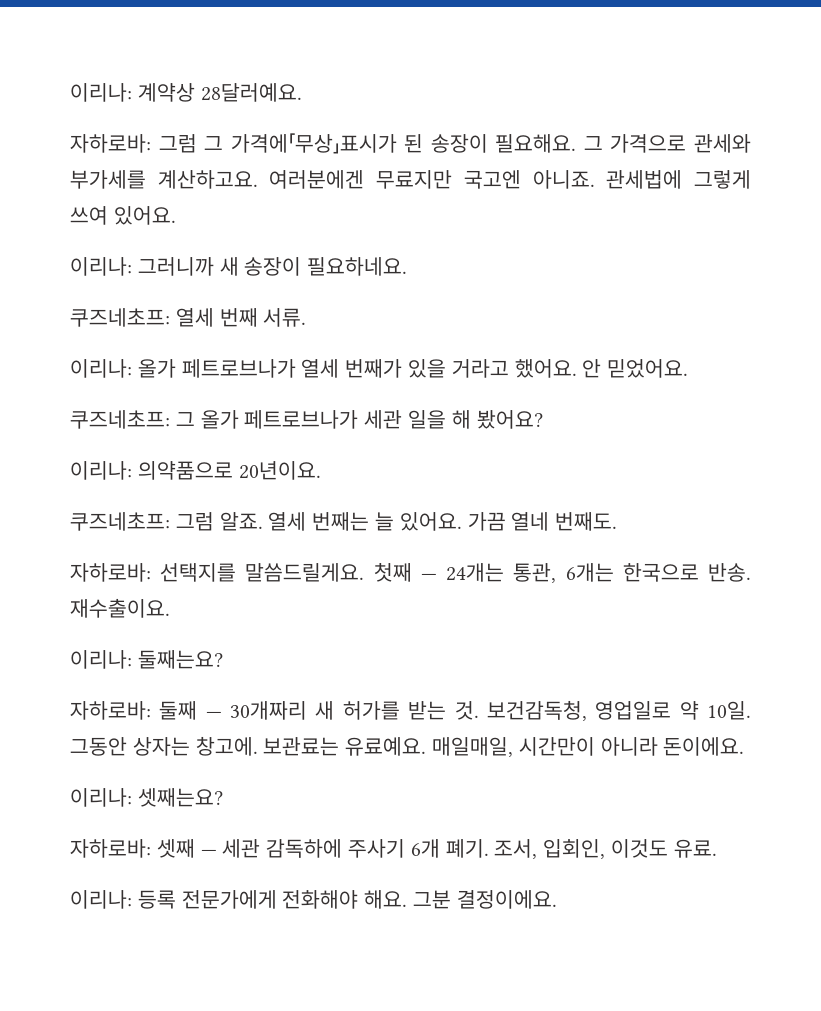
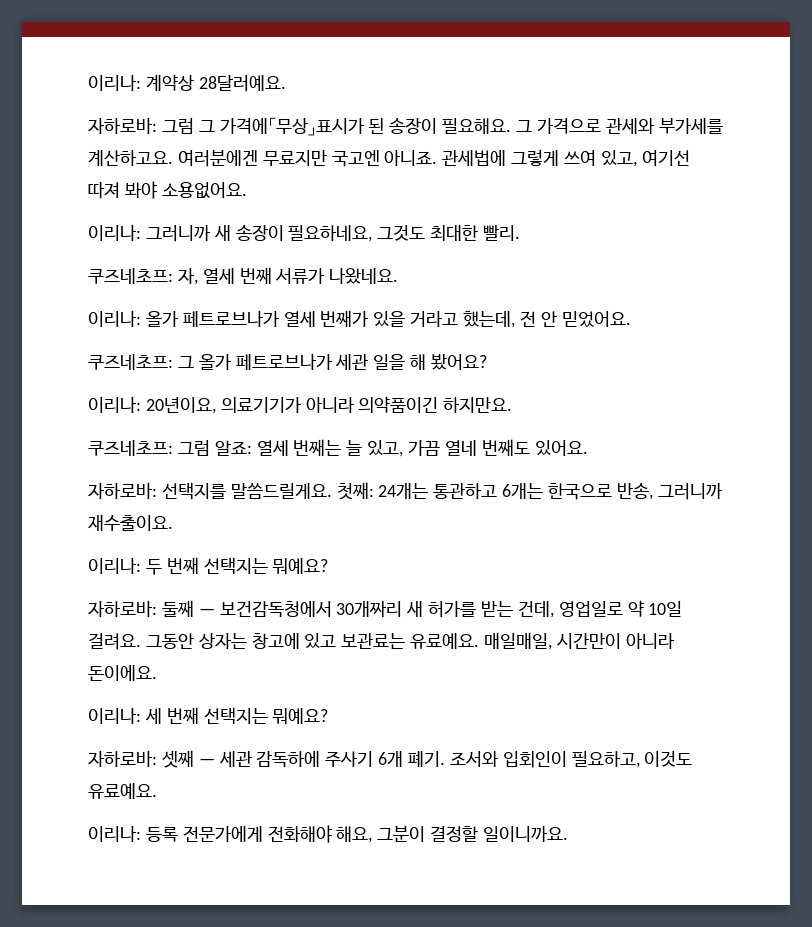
[113,206,176,225] 있어요. -> [600,150,690,167] [88,181,247,199] 있고, 여기선 따져 봐야 소용없어요.
[307,257,408,276] [70,308,170,327] 필요하네요. // 쿠즈네초프: -> [288,225,521,242] [88,268,198,285] 필요하네요, 그것도 최대한 빨리. // 쿠즈네초프: 자,
[263,308,307,327] 서류. -> [275,267,399,284] 서류가 나왔네요.
[514,359,577,378] 했어요. -> [463,311,536,328] 했는데, 전
[137,461,321,480] 의약품으로 20년이요. -> [145,396,513,414] 20년이요, 의료기기가 아니라 의약품이긴 하지만요.
[219,512,263,531] 알죠. -> [214,440,252,456] 알죠:
[399,512,462,531] 있어요. -> [367,440,404,457] 있고,
[555,512,618,531] 번째도. -> [481,439,588,456] 번째도 있어요.
[373,562,751,583] [70,598,170,618] [70,650,223,669] 첫째 — 24개는 통관, 6개는 한국으로 반송. 재수출이요. // 이리나: 둘째는요? -> [336,482,723,500] [88,514,173,531] [88,557,329,575] 첫째: 24개는 통관하고 6개는 한국으로 반송, 그러니까 재수출이요. // 이리나: 두 번째 선택지는 뭐예요?
(222, 714) none -> [219,601,332,618] 보건감독청에서
[454,700,752,721] [70,736,258,756] 것. 보건감독청, 영업일로 약 10일. 그동안 상자는 창고에. -> [517,600,683,618] [88,633,337,650] 건데, 영업일로 약 10일 걸려요. 그동안 상자는 창고에 있고
[137,788,223,807] 셋째는요? -> [144,707,329,725] 세 번째 선택지는 뭐예요?
[494,839,717,859] 조서, 입회인, 이것도 유료. -> [449,751,693,768] [88,783,157,799] 조서와 입회인이 필요하고, 이것도 유료예요.
[364,890,557,909] 해요. 그분 결정이에요. -> [336,825,569,843] 해요, 그분이 결정할 일이니까요.

